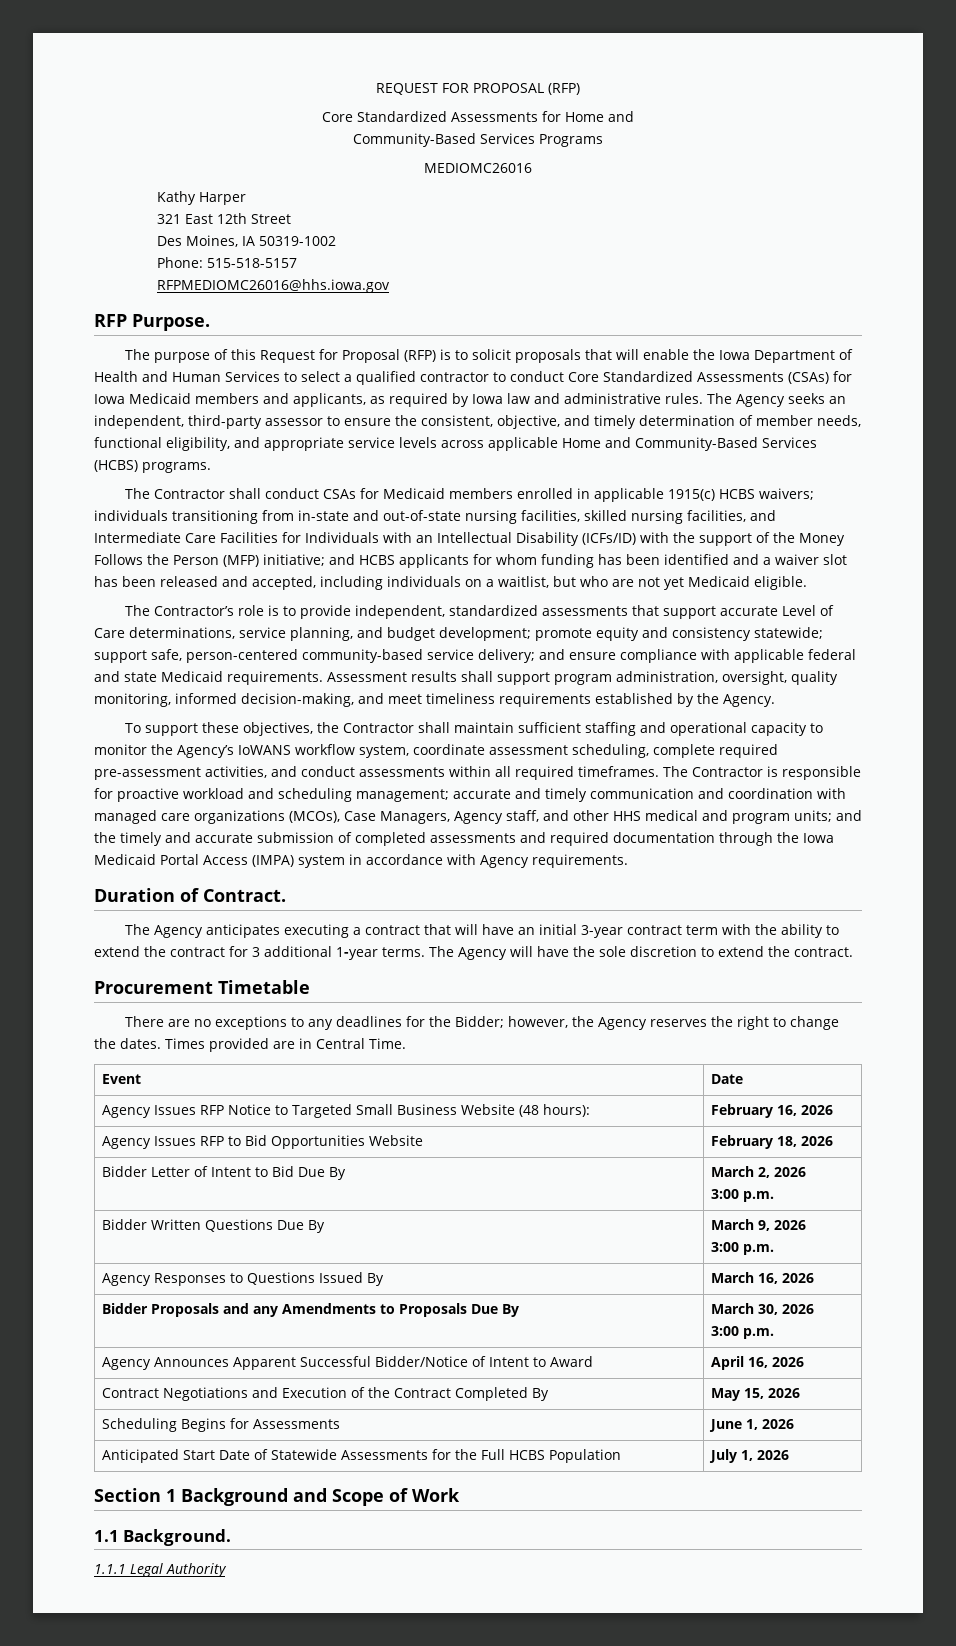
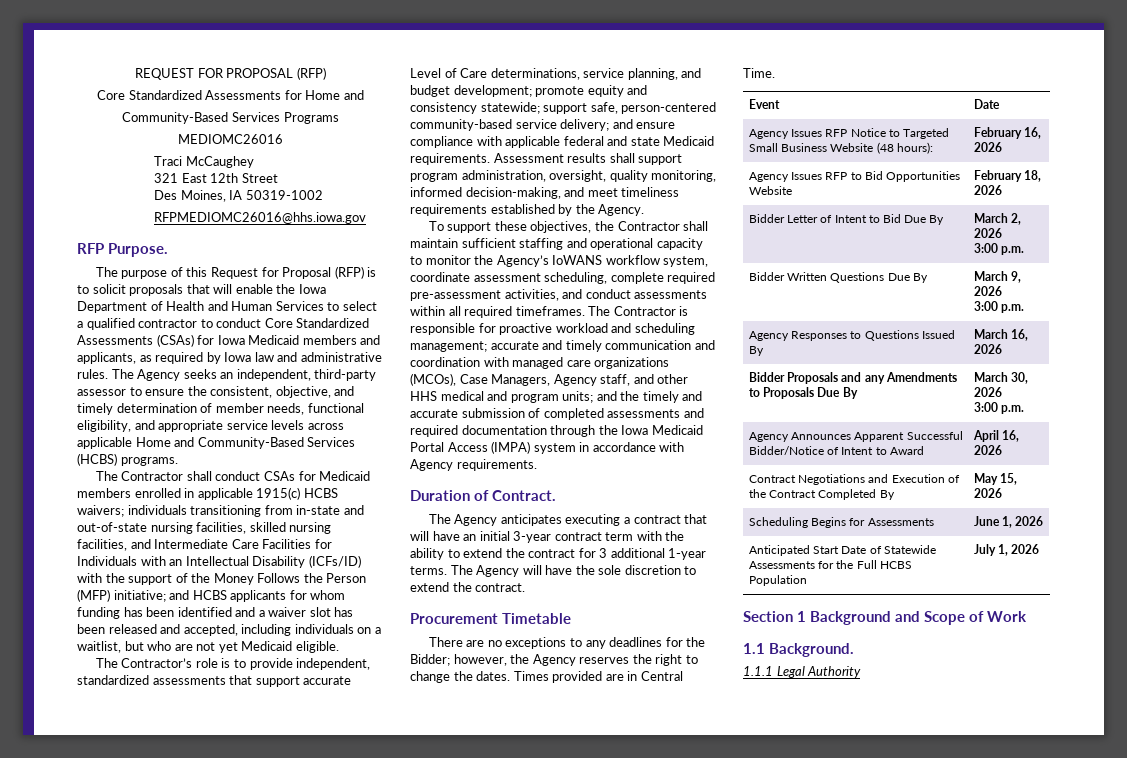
[156,191,246,205] Kathy Harper -> [154,156,254,168] Traci McCaughey
[156,257,297,268] // Phone: 515-518-5157 -> (323, 195) none

